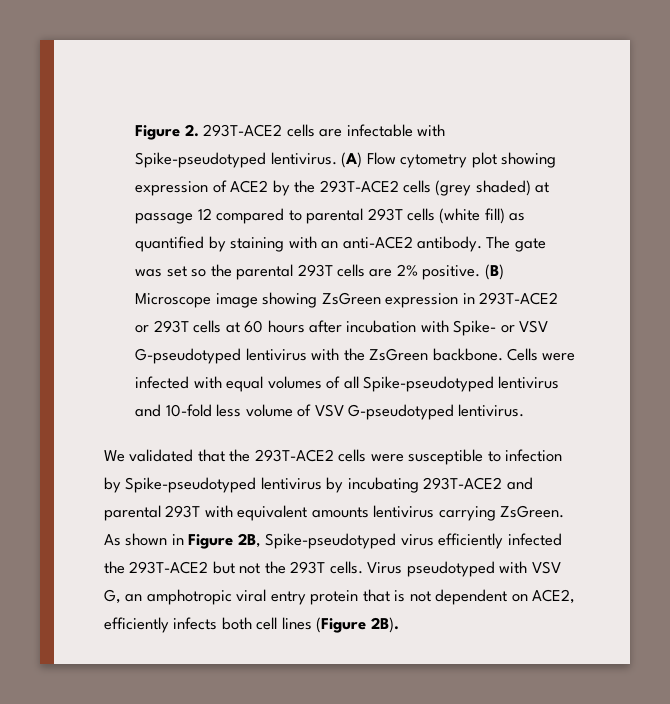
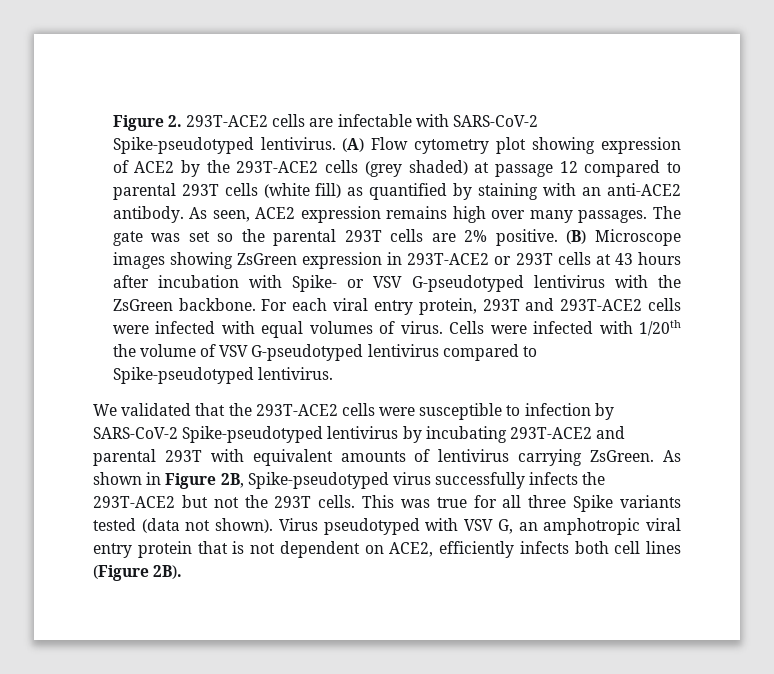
(445, 130) none -> [452,115,538,127] SARS-CoV-2
(482, 244) none -> [189,206,648,223] As seen, ACE2 expression remains high over many passages.
[215,293,258,308] image -> [112,252,165,269] images
[244,320,264,333] 60 -> [614,253,633,265] 43
[506,348,538,361] Cells -> [261,298,682,315] For each viral entry protein, 293T and 293T-ACE2 cells
[343,376,560,392] [135,404,454,420] all Spike-pseudotyped lentivirus and 10-fold less volume of VSV G-pseudotyped -> [400,320,681,336] [112,344,537,361] [112,367,254,384] virus. Cells were infected with 1/20th the volume of VSV G-pseudotyped lentivirus compared to Spike-pseudotyped
(121, 485) none -> [93,427,178,439] SARS-CoV-2
(369, 512) none -> [414,449,431,462] of
[438,533,562,549] efficiently infected -> [435,472,579,489] successfully infects
(363, 567) none -> [362,495,682,512] [93,518,274,533] This was true for all three Spike variants tested (data not shown).

